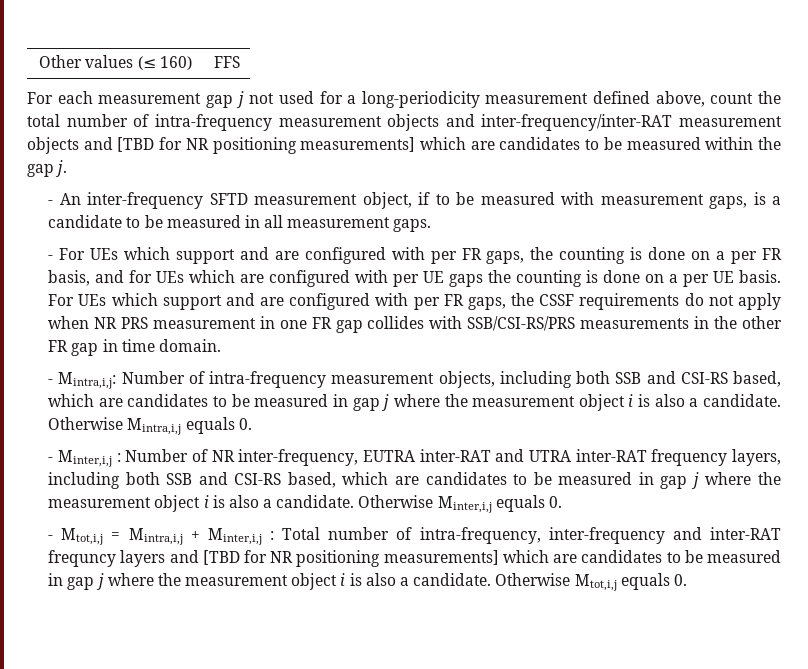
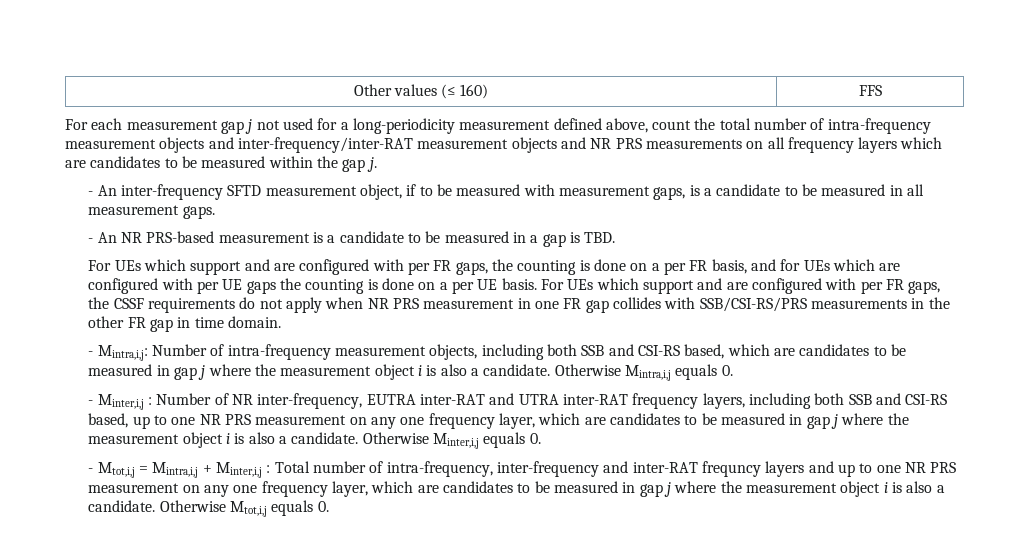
[117,137,416,154] [TBD for NR positioning measurements] -> [590,137,898,153] NR PRS measurements on all frequency layers
(54, 257) none -> [97,231,616,247] An NR PRS-based measurement is a candidate to be measured in a gap is TBD. //
(336, 480) none -> [132,413,535,429] up to one NR PRS measurement on any one frequency layer,
[202,550,499,567] [TBD for NR positioning measurements] -> [837,462,957,477] [88,481,369,497] up to one NR PRS measurement on any one frequency layer,

